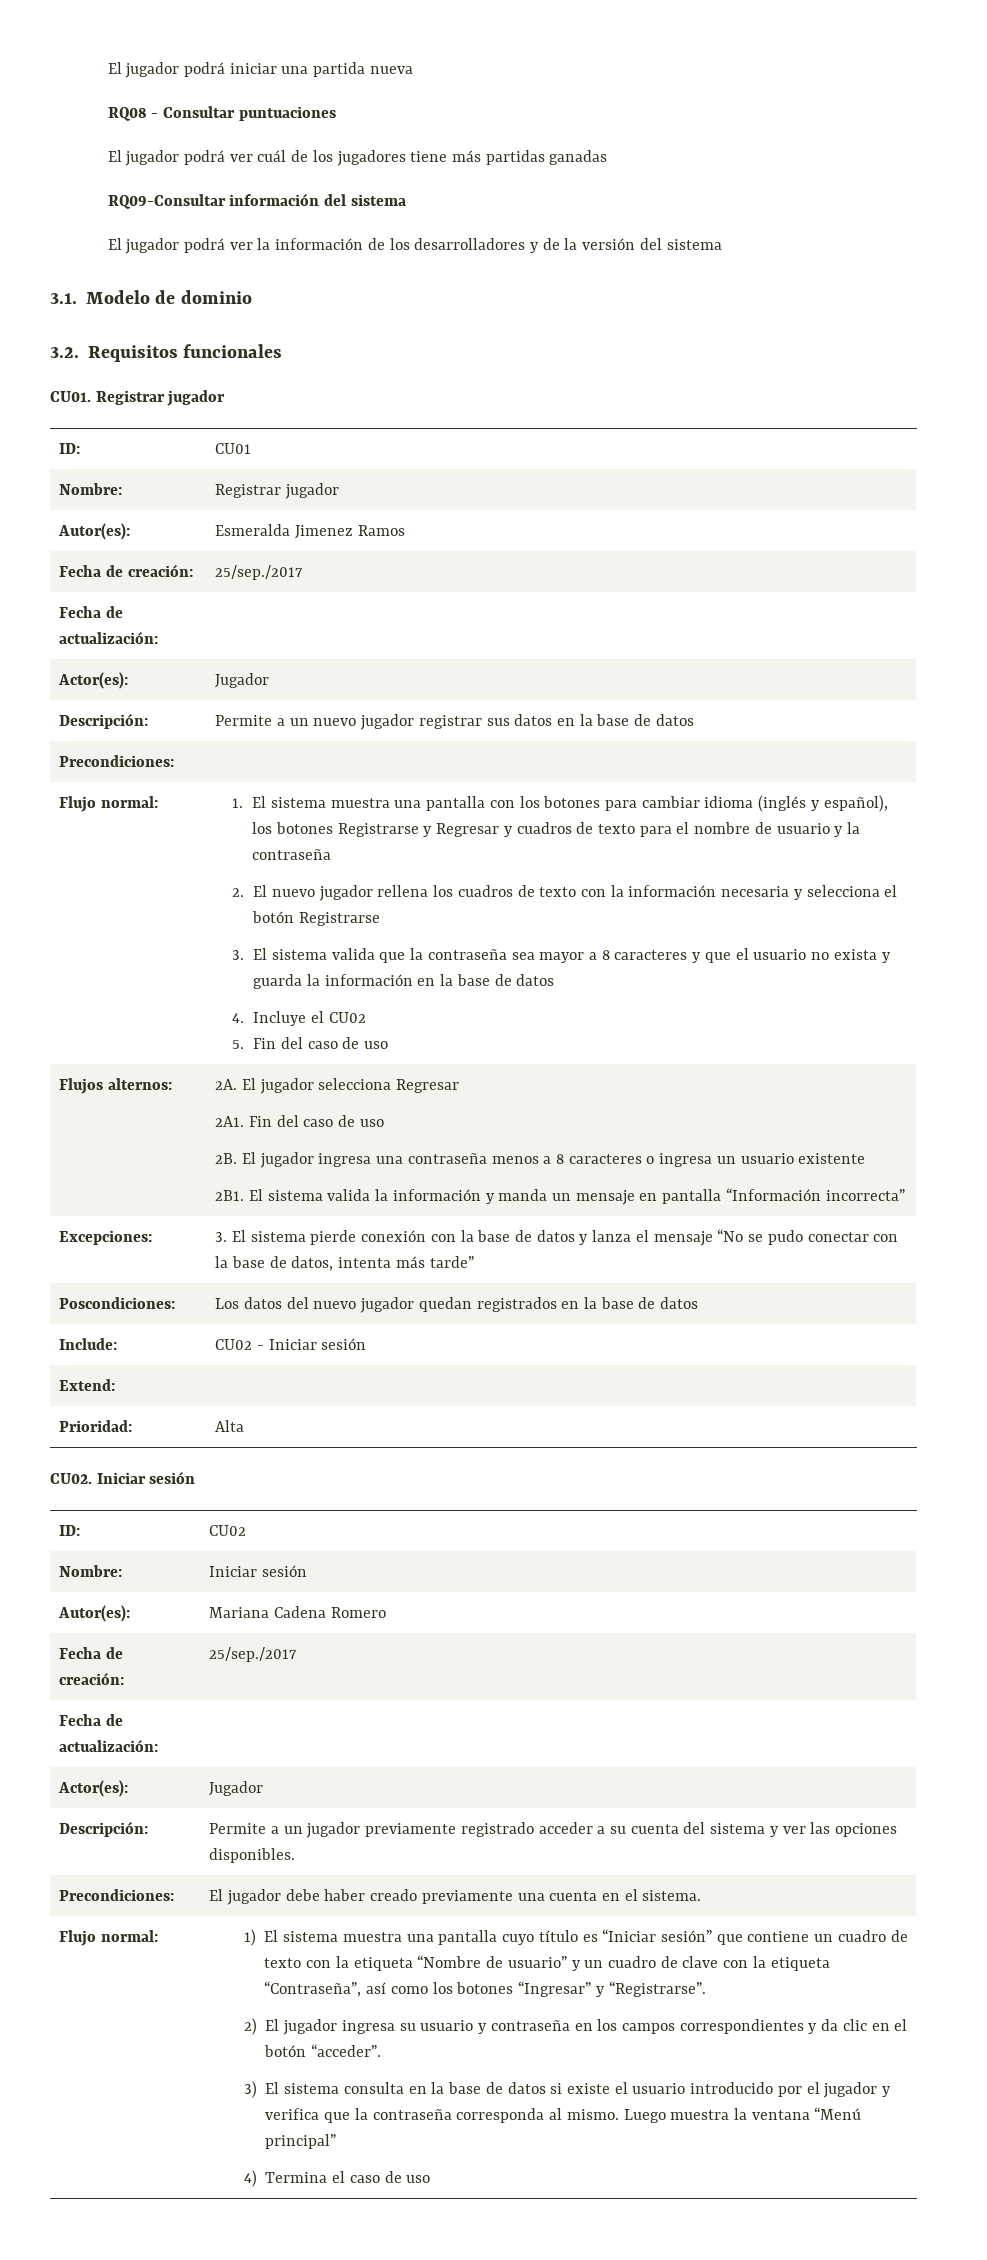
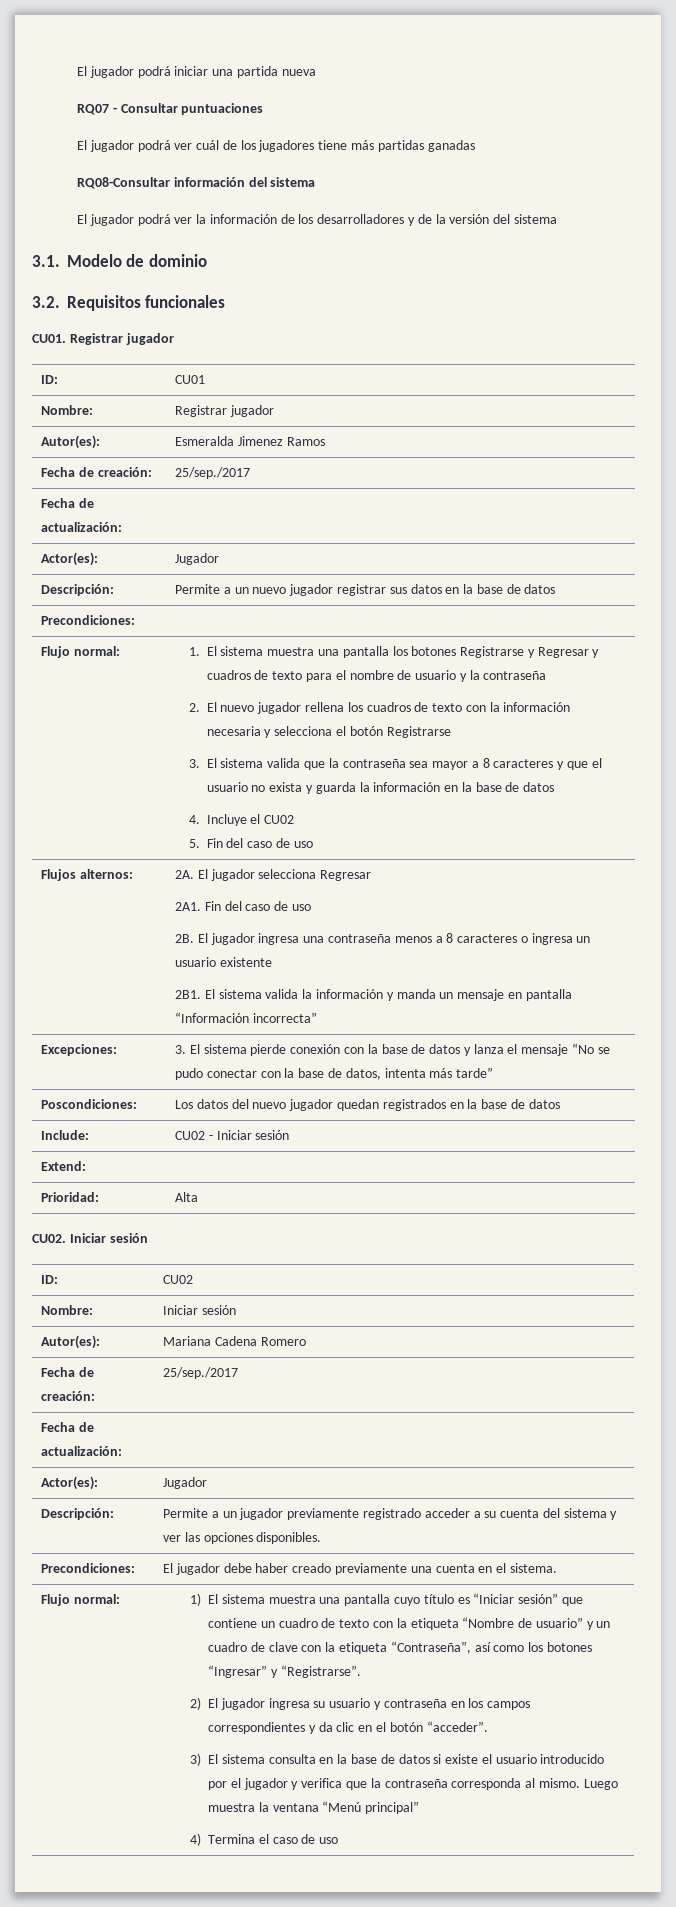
[107,107,147,121] RQ08 -> [77,104,110,115] RQ07
[107,194,226,209] RQ09-Consultar -> [77,177,171,189] RQ08-Consultar
[489,795,888,812] con los botones para cambiar idioma (inglés y español), -> (389, 652) none

